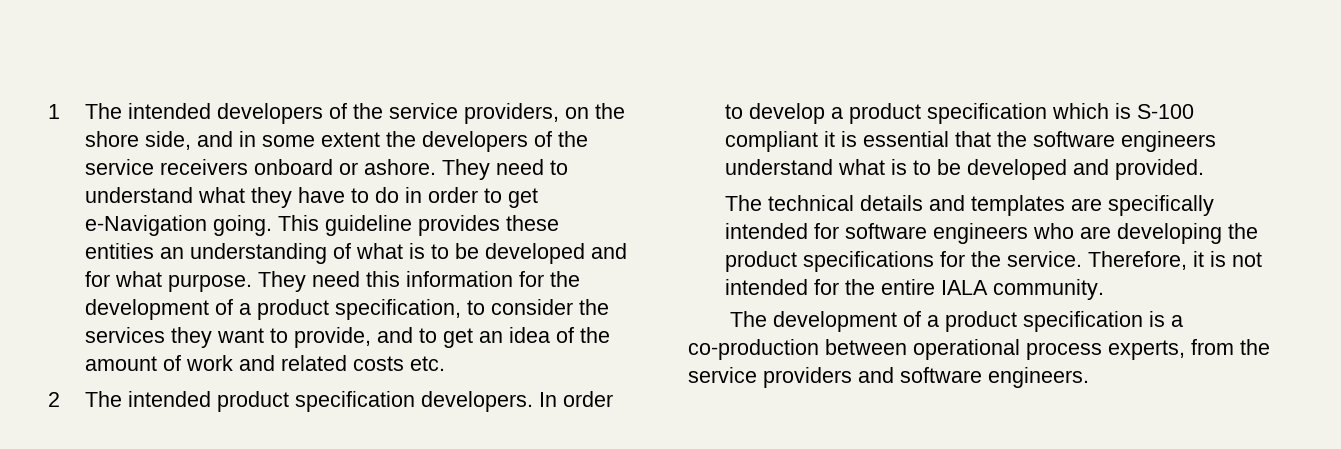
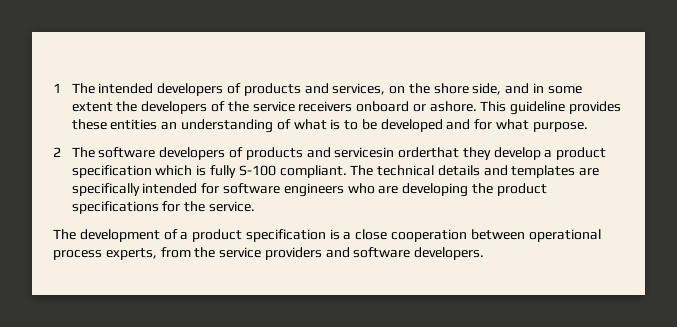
[352,103,559,124] the service providers, -> [243,83,386,96] products and services,
[441,159,568,180] [84,187,538,208] [84,215,272,236] They need to understand what they have to do in order to get e-Navigation going. -> (477, 106) none
[257,271,580,292] [84,299,609,320] [84,327,610,348] [84,355,445,371] [48,391,613,412] [724,104,743,119] They need this information for the development of a product specification, to consider the services they want to provide, and to get an idea of the amount of work and related costs etc. // 2 The intended product specification developers. In order to -> [53,147,491,160] // 2 The software developers of products and servicesin orderthat they
[1136,104,1194,119] [724,131,1216,152] [724,159,1204,180] S-100 compliant it is essential that the software engineers understand what is to be developed and provided. // -> [210,165,347,178] fully S-100 compliant.
[1087,251,1262,270] [724,279,1104,300] Therefore, it is not intended for the entire IALA community. -> (256, 206) none
[688,339,819,360] co-production -> [355,229,468,242] close cooperation
[988,367,1089,388] engineers. -> [414,247,485,260] developers.

